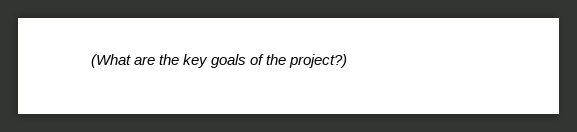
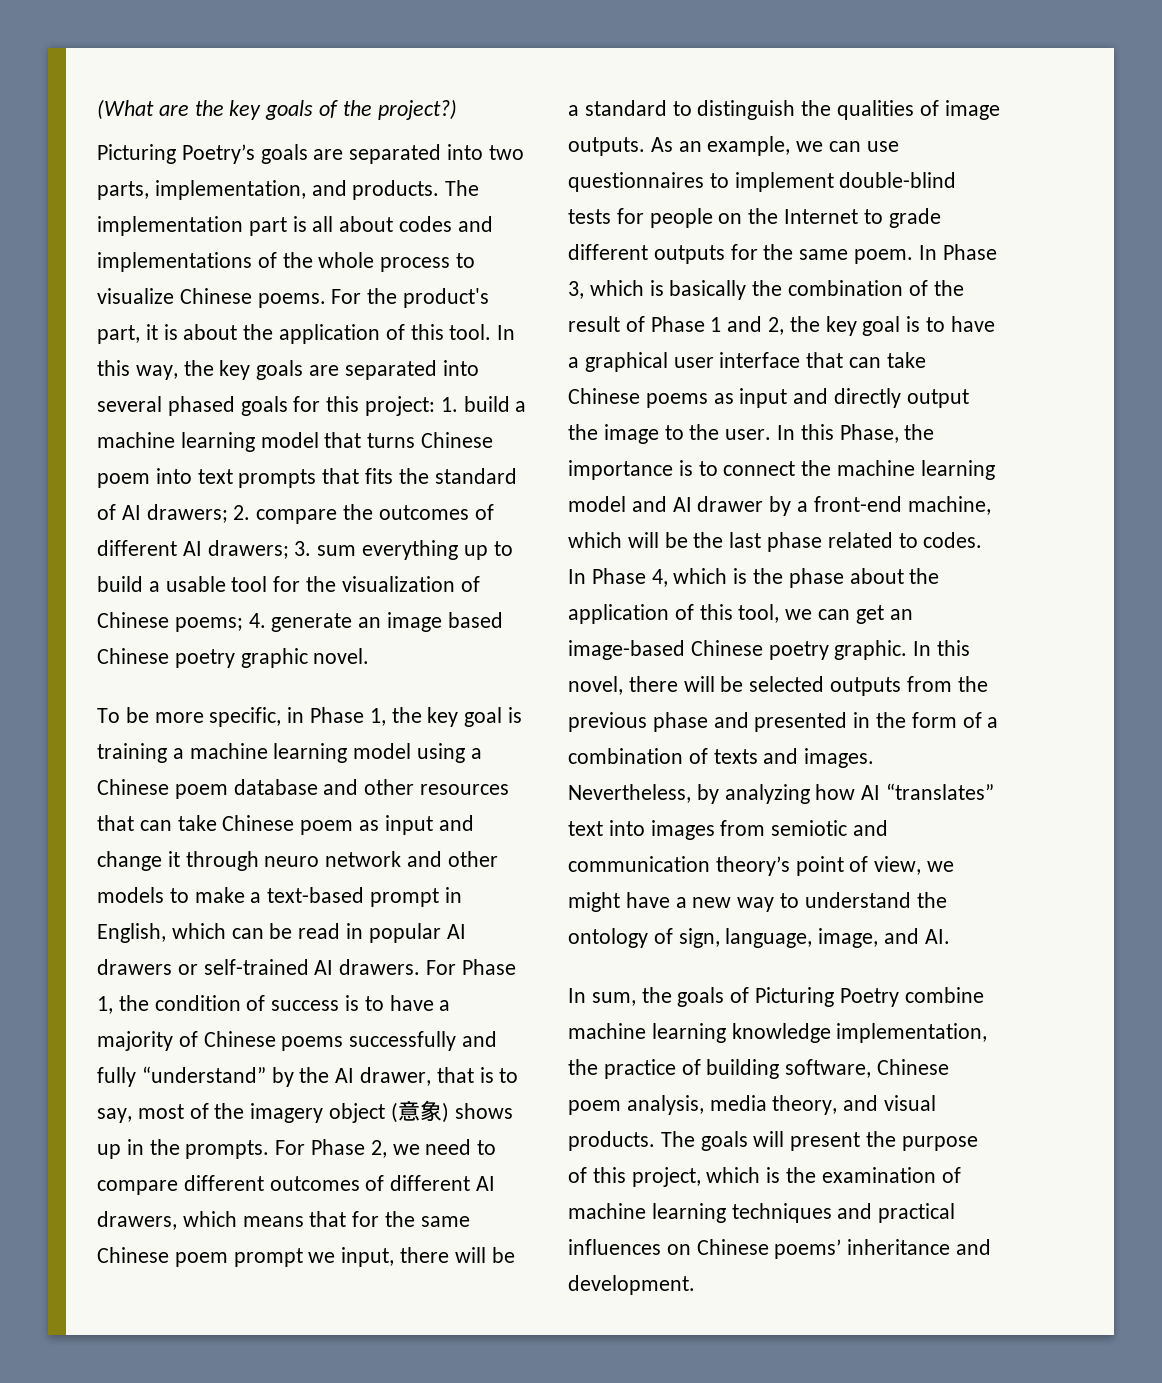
(348, 61) none -> [97,144,524,164] [97,180,480,200] [97,216,493,236] [97,252,476,272] [97,288,490,308] [97,324,516,344] [97,360,479,380] [97,396,527,416] [97,432,494,452] [97,468,517,488] [97,504,494,524] [97,540,513,560] [97,576,480,592] [97,612,503,632] [97,648,370,668] [97,707,523,727] [97,743,482,763] [97,779,510,799] [97,815,474,835] [97,851,498,871] [97,887,462,907] [97,923,466,943] [97,959,516,975] [97,995,451,1014] [97,1031,498,1051] [97,1066,519,1087] [97,1100,513,1123] [97,1139,497,1159] [97,1175,496,1195] [97,1211,470,1230] [97,1247,515,1267] [568,100,1000,120] [568,136,899,156] [568,172,957,192] [568,208,941,228] [568,244,997,264] [568,280,964,300] [568,316,995,336] [568,352,926,372] [568,388,969,408] [568,424,935,444] [568,460,995,480] [568,496,991,516] [568,532,983,552] [568,568,940,588] [568,604,913,624] [568,640,971,660] [568,676,988,696] [568,712,999,732] [568,748,875,768] [568,783,995,804] [568,820,889,840] [568,856,955,876] [568,892,947,912] [568,928,950,948] [568,987,984,1007] [568,1023,988,1043] [568,1059,950,1079] [568,1095,937,1115] [568,1131,978,1151] [568,1167,961,1187] [568,1203,956,1223] [568,1239,992,1259] [568,1275,695,1295] // Picturing Poetry’s goals are separated into two parts, implementation, and products. The implementation part is all about codes and implementations of the whole process to visualize Chinese poems. For the product's part, it is about the application of this tool. In this way, the key goals are separated into several phased goals for this project: 1. build a machine learning model that turns Chinese poem into text prompts that fits the standard of AI drawers; 2. compare the outcomes of different AI drawers; 3. sum everything up to build a usable tool for the visualization of Chinese poems; 4. generate an image based Chinese poetry graphic novel. // To be more specific, in Phase 1, the key goal is training a machine learning model using a Chinese poem database and other resources that can take Chinese poem as input and change it through neuro network and other models to make a text-based prompt in English, which can be read in popular AI drawers or self-trained AI drawers. For Phase 1, the condition of success is to have a majority of Chinese poems successfully and fully “understand” by the AI drawer, that is to say, most of the imagery object (意象) shows up in the prompts. For Phase 2, we need to compare different outcomes of different AI drawers, which means that for the same Chinese poem prompt we input, there will be a standard to distinguish the qualities of image outputs. As an example, we can use questionnaires to implement double-blind tests for people on the Internet to grade different outputs for the same poem. In Phase 3, which is basically the combination of the result of Phase 1 and 2, the key goal is to have a graphical user interface that can take Chinese poems as input and directly output the image to the user. In this Phase, the importance is to connect the machine learning model and AI drawer by a front-end machine, which will be the last phase related to codes. In Phase 4, which is the phase about the application of this tool, we can get an image-based Chinese poetry graphic. In this novel, there will be selected outputs from the previous phase and presented in the form of a combination of texts and images. Nevertheless, by analyzing how AI “translates” text into images from semiotic and communication theory’s point of view, we might have a new way to understand the ontology of sign, language, image, and AI. // In sum, the goals of Picturing Poetry combine machine learning knowledge implementation, the practice of building software, Chinese poem analysis, media theory, and visual products. The goals will present the purpose of this project, which is the examination of machine learning techniques and practical influences on Chinese poems’ inheritance and development.

